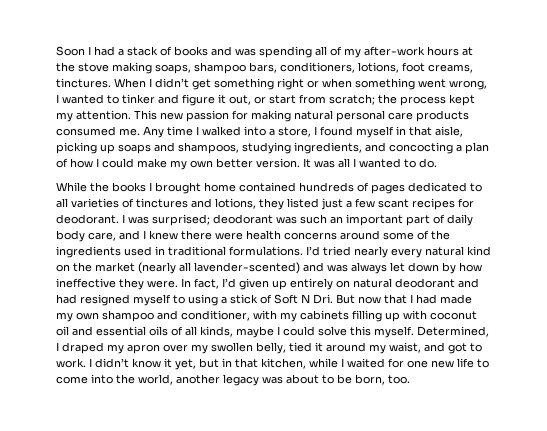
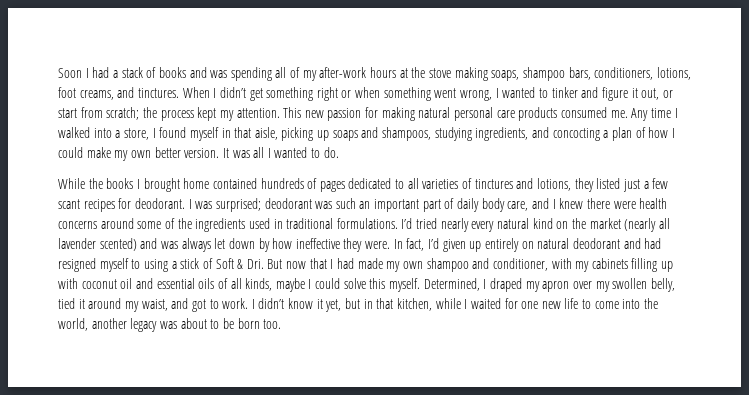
(473, 68) none -> [117,87,135,98] and
[194,262,300,274] lavender-scented) -> [58,238,137,251] lavender scented)
[301,294,310,303] N -> [237,259,244,269] &
[355,374,385,385] born, -> [237,318,260,329] born

